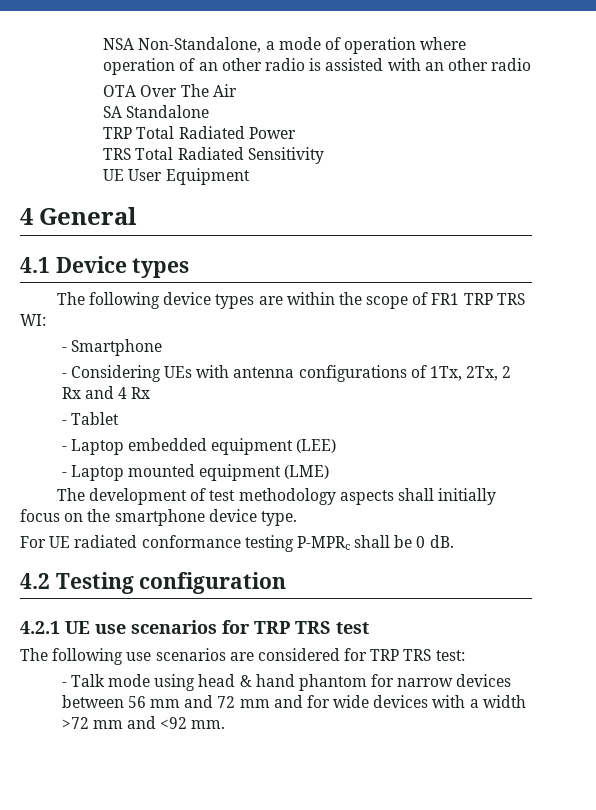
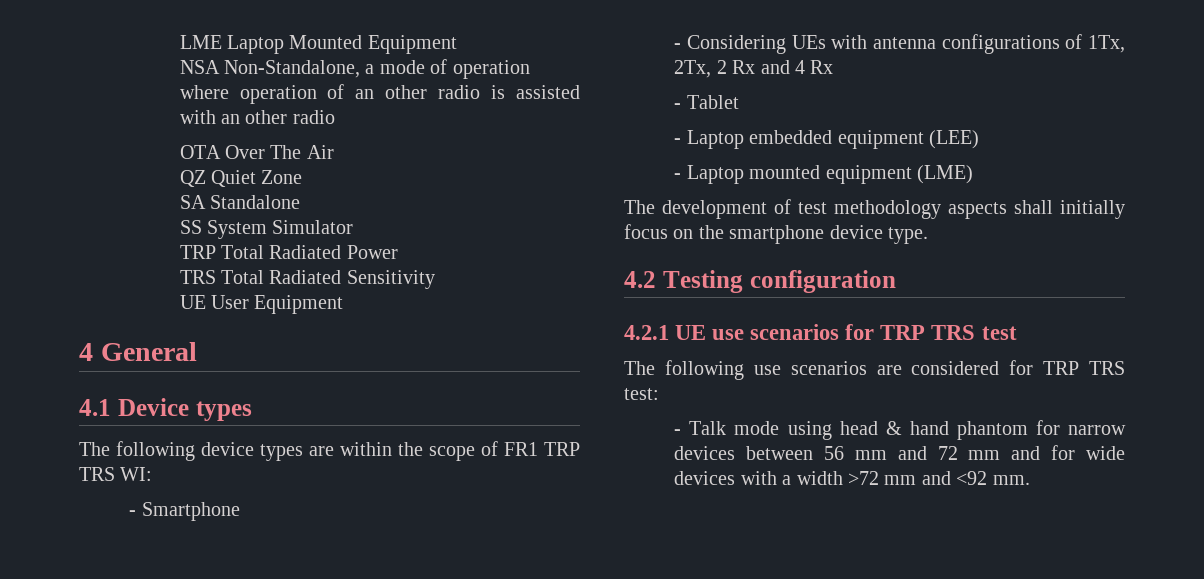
(103, 44) none -> [179,35,457,54] LME Laptop Mounted Equipment //
(237, 90) none -> [179,170,303,187] // QZ Quiet Zone
(210, 111) none -> [179,220,354,239] // SS System Simulator
[20,535,454,552] // For UE radiated conformance testing P-MPRc shall be 0 dB. -> (928, 235) none

